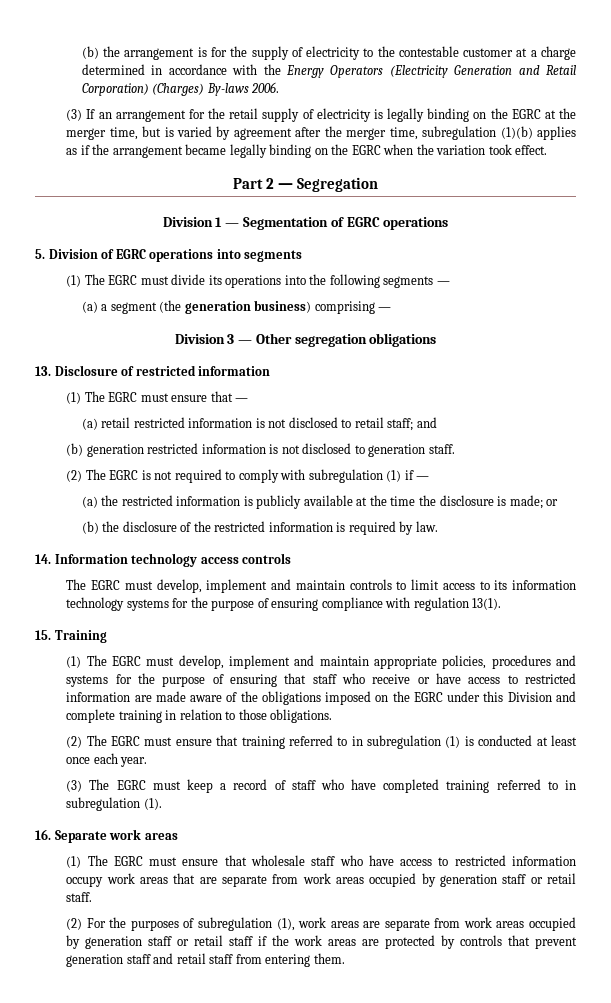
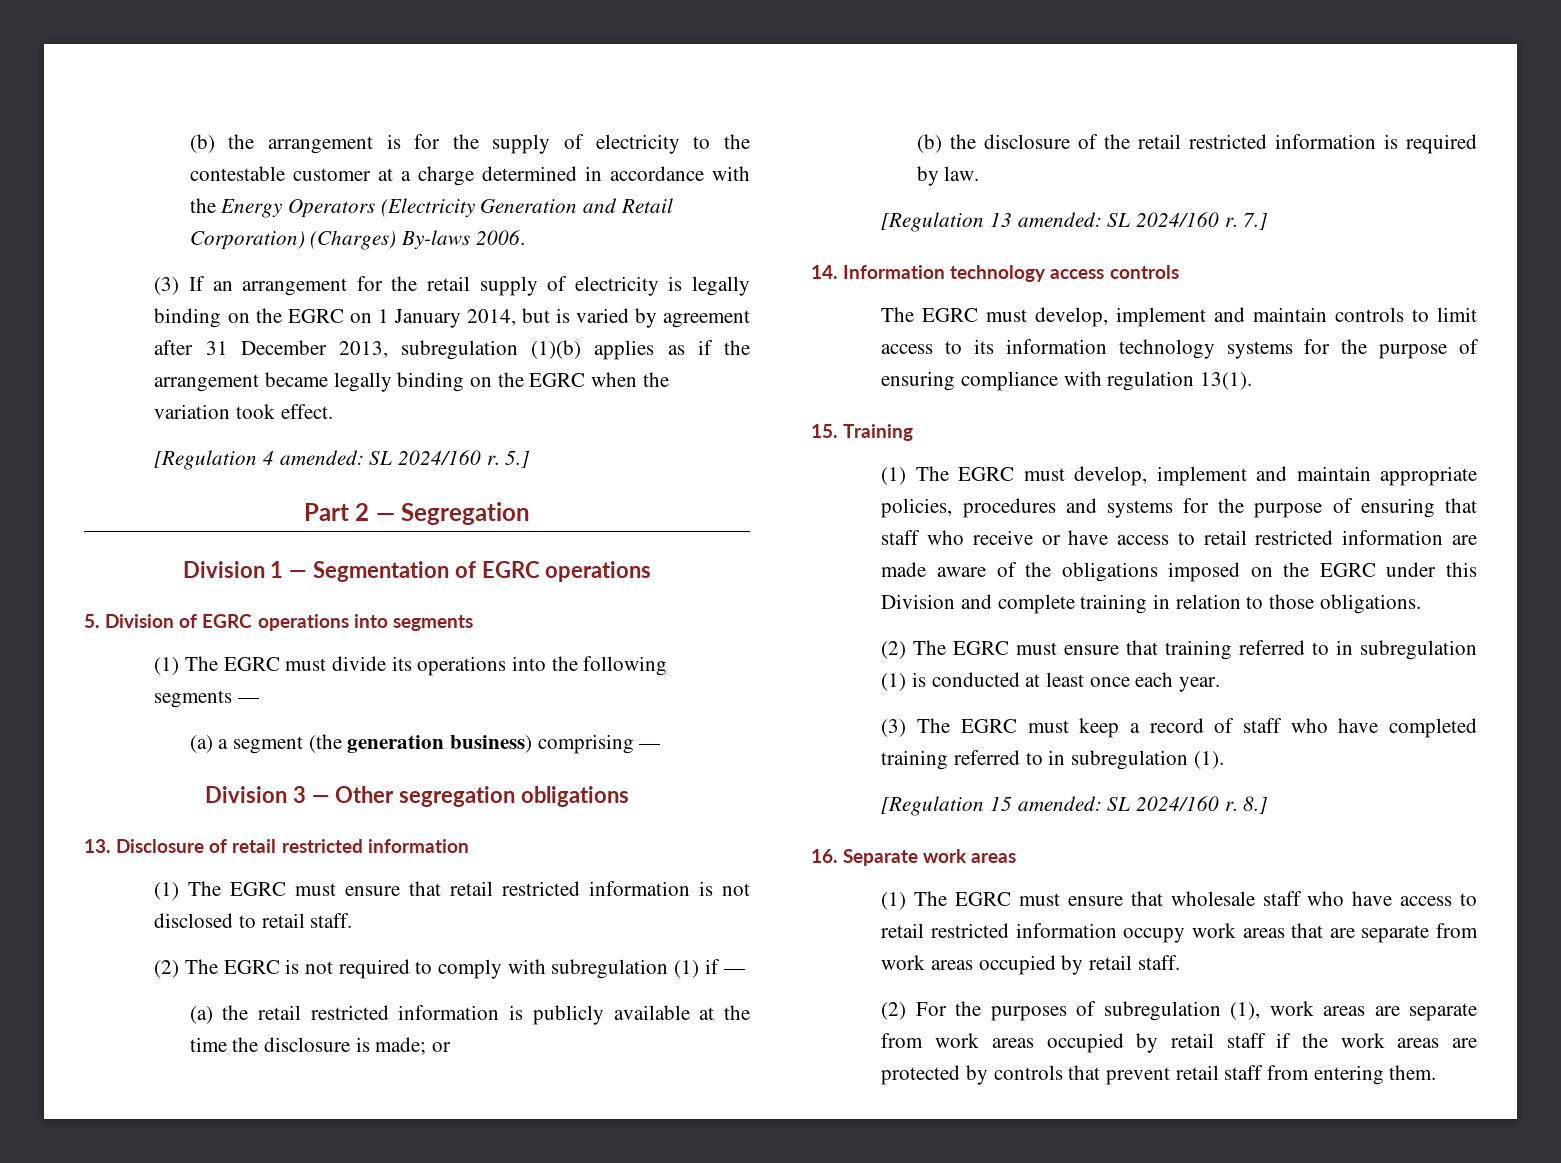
[544,108,576,119] [66,127,138,140] at the merger time, -> [349,309,516,328] on 1 January 2014,
[324,126,418,140] the merger time, -> [205,340,388,358] 31 December 2013,
(548, 150) none -> [154,450,531,470] // [Regulation 4 amended: SL 2024/160 r. 5.]
(135, 371) none -> [232,839,277,853] retail
[235,398,249,402] [81,418,98,430] — // (a) -> (442, 888) none
[387,417,437,431] [66,443,426,457] staff; and // (b) generation restricted information is not disclosed to generation -> (305, 920) none
(119, 500) none -> [258,1005,302,1020] retail
(211, 526) none -> [1137,134,1181,149] retail
(438, 526) none -> [881,212,1269,232] // [Regulation 13 amended: SL 2024/160 r. 7.]
(518, 679) none -> [1203,530,1247,545] retail
(162, 804) none -> [881,796,1269,816] // [Regulation 15 amended: SL 2024/160 r. 8.]
(449, 861) none -> [881,923,925,938] retail
[439,874,543,887] generation staff or -> (1084, 965) none
[85,936,190,949] generation staff or -> (1159, 1043) none
[66,953,174,967] generation staff and -> (1171, 1076) none

